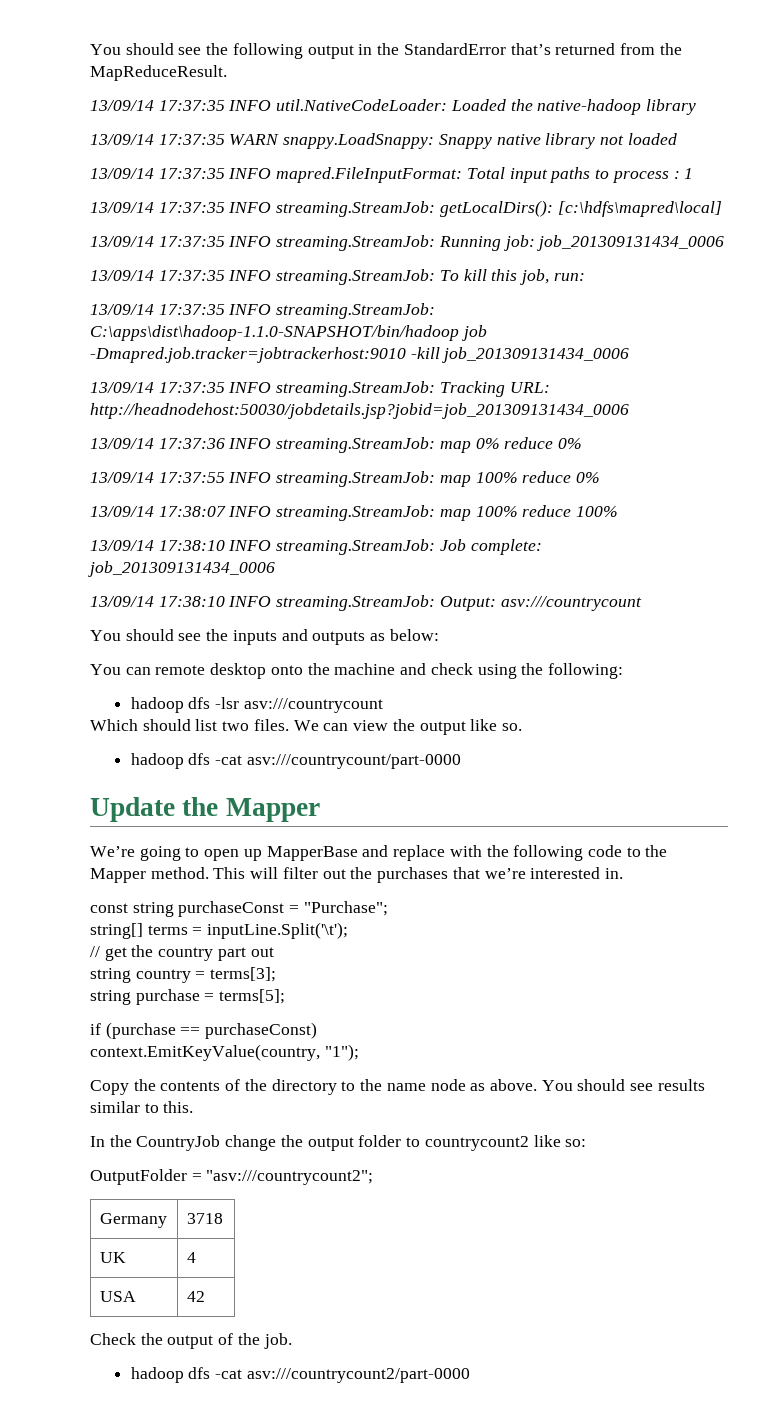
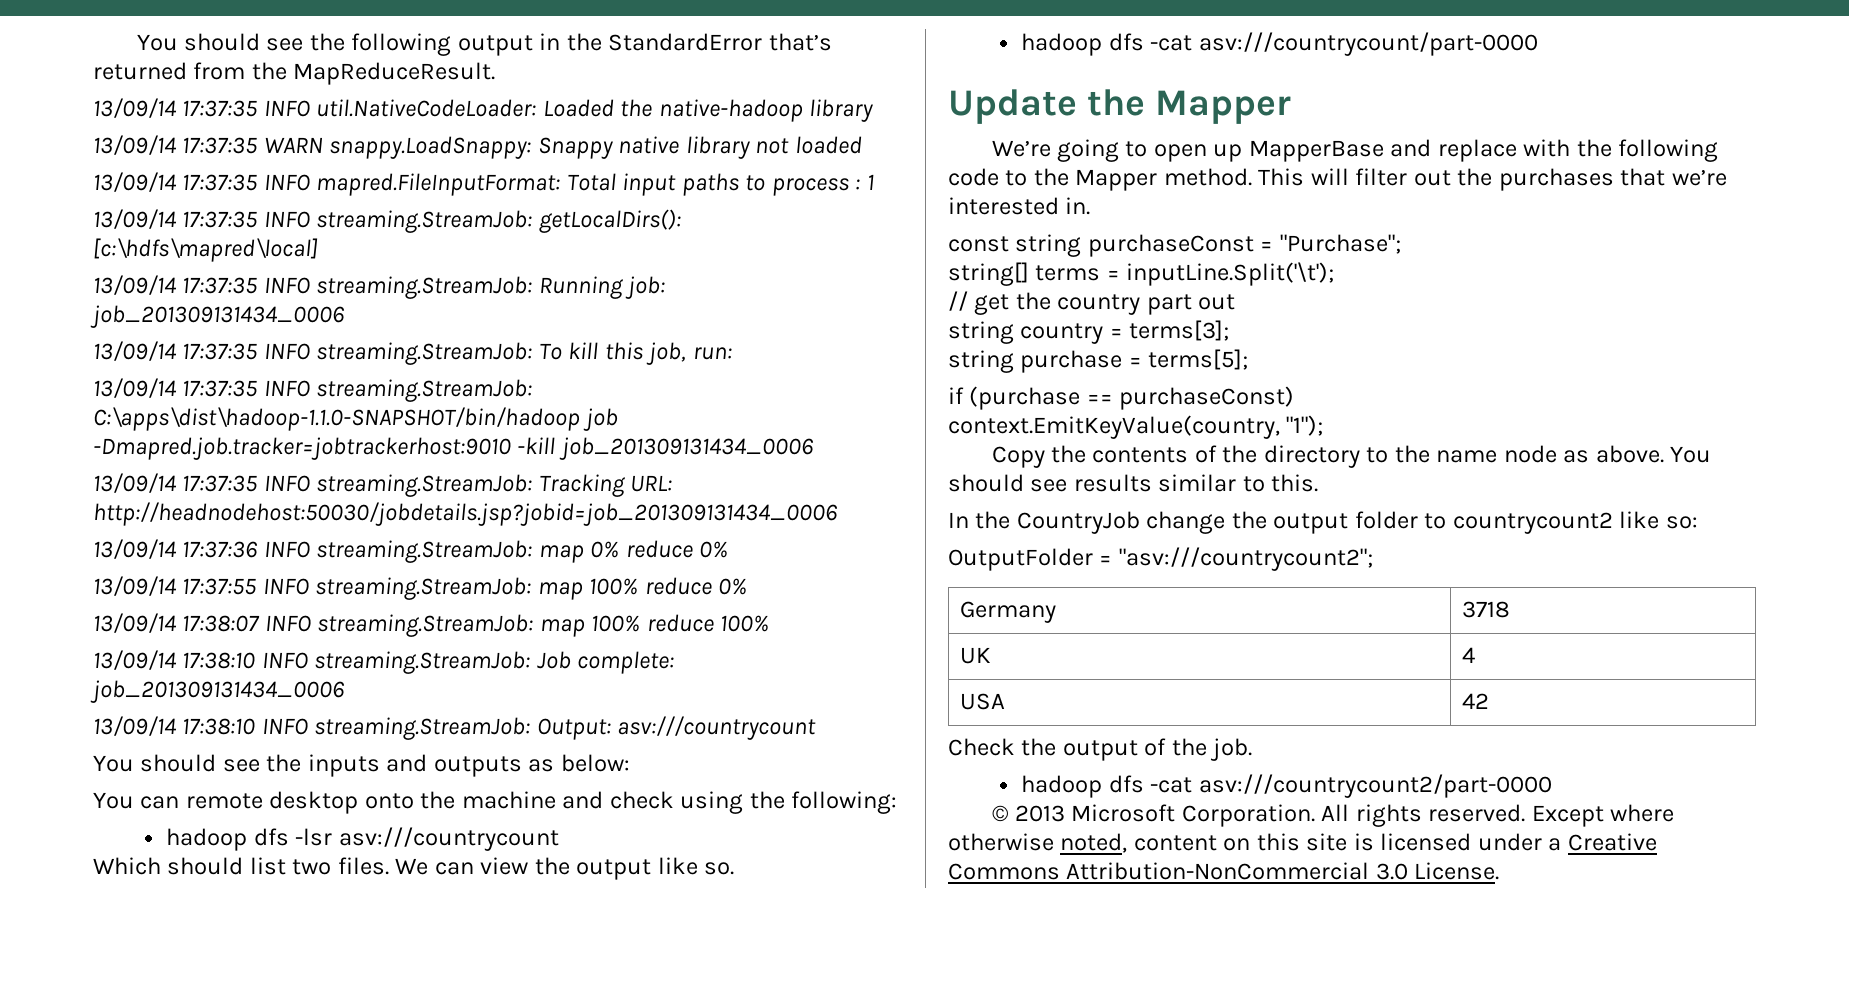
(470, 1375) none -> [991,804,1675,827] [948,833,1657,853] [948,862,1500,880] // © 2013 Microsoft Corporation. All rights reserved. Except where otherwise noted, content on this site is licensed under a Creative Commons Attribution-NonCommercial 3.0 License.

